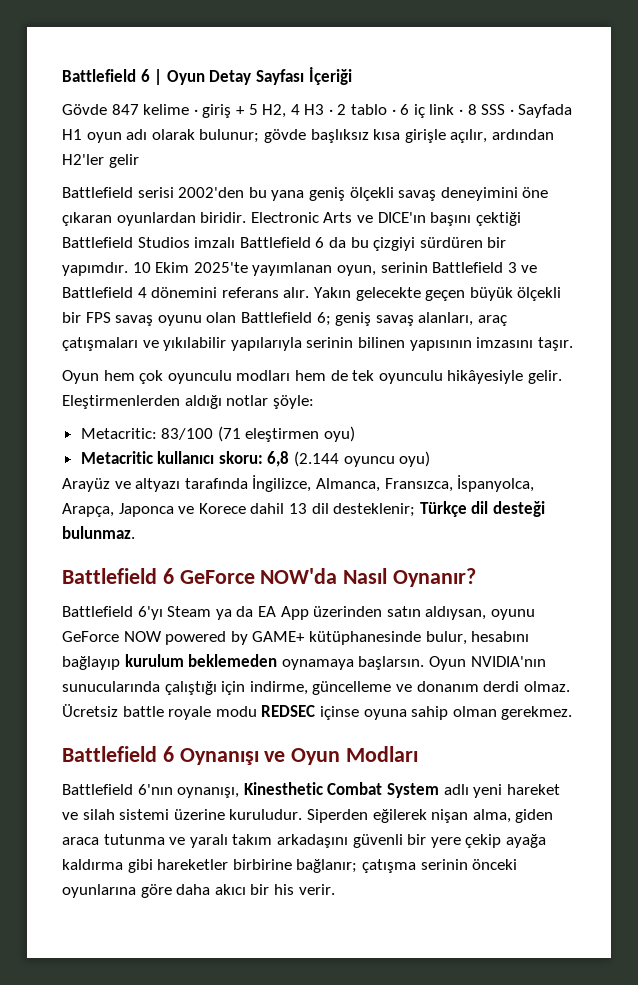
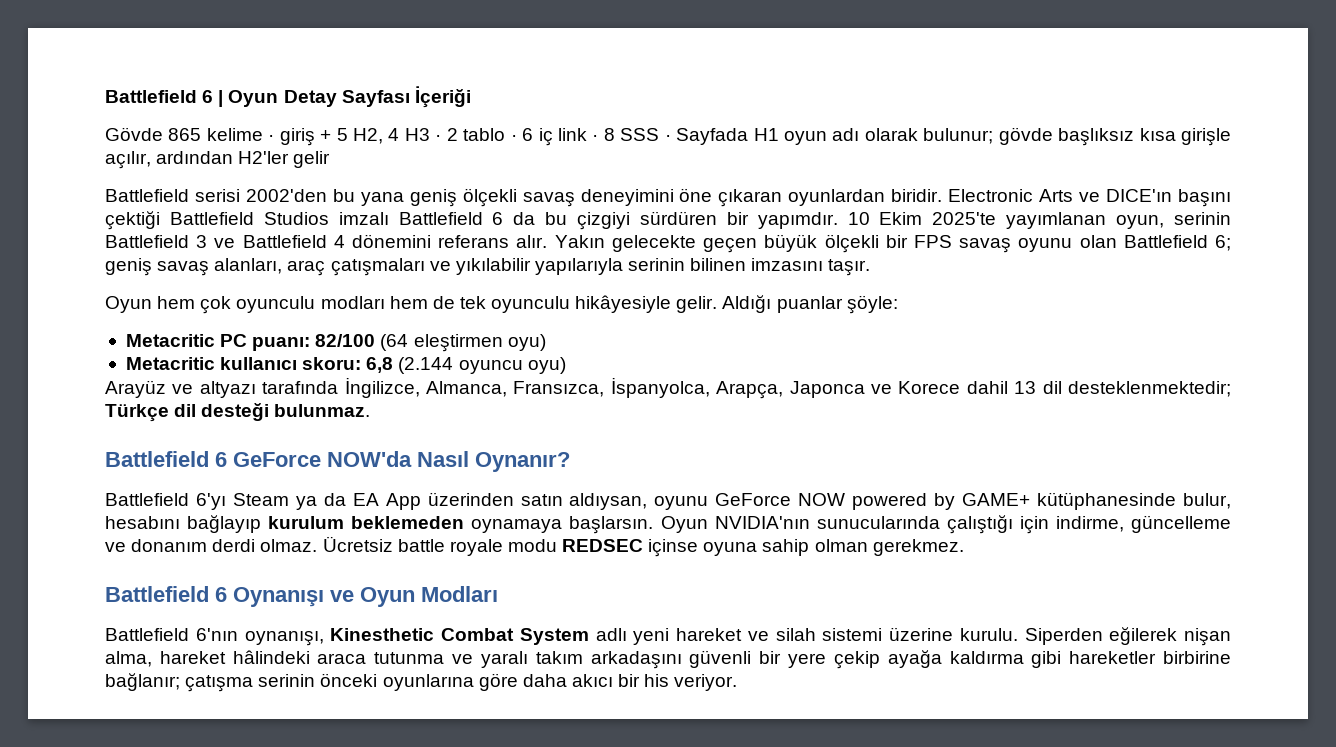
[111,104,139,115] 847 -> [168,128,202,141] 865
[409,340,472,351] yapısının -> (747, 264) none
[62,395,314,409] [80,426,241,442] Eleştirmenlerden aldığı notlar şöyle: // Metacritic: 83/100 (71 -> [722,295,898,314] [125,334,409,351] Aldığı puanlar şöyle: // Metacritic PC puanı: 82/100 (64
[333,503,416,517] desteklenir; -> [1067,381,1231,397] desteklenmektedir;
[229,809,303,820] kuruludur. -> [959,628,1018,641] kurulu.
[515,809,554,823] giden -> [159,650,310,664] hareket hâlindeki
[298,884,335,895] verir. -> [674,674,738,691] veriyor.

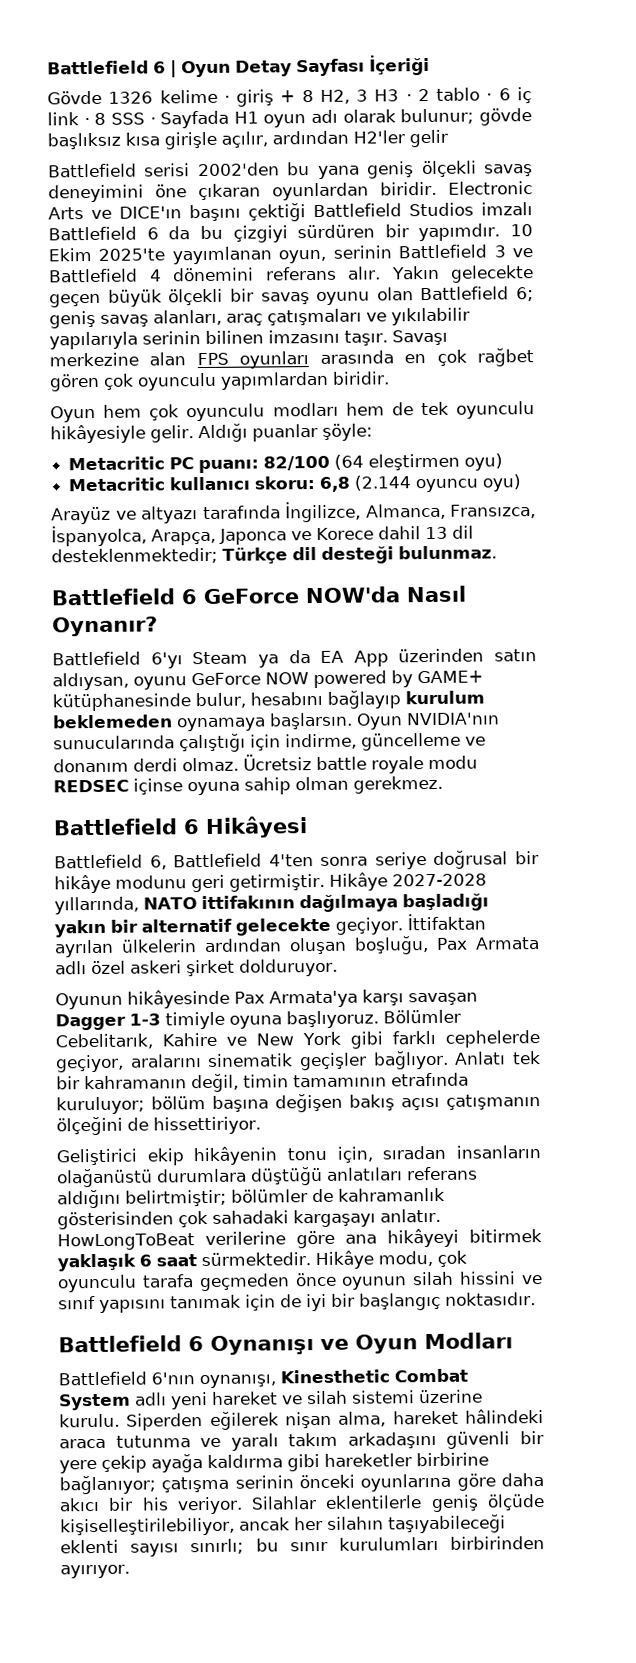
[168,128,202,141] 865 -> [108,91,154,104] 1326
[336,128,400,144] 5 H2, 4 -> [301,89,369,104] 8 H2, 3
[913,235,952,248] FPS -> (254, 295) none
(871, 267) none -> [391,329,448,346] [49,348,534,369] [49,371,390,392] Savaşı merkezine alan FPS oyunları arasında en çok rağbet gören çok oyunculu yapımlardan biridir.
(964, 547) none -> [53,816,308,838] [54,850,539,870] [54,872,487,894] [54,893,489,915] [54,913,486,938] [54,936,540,958] [55,958,338,977] [55,989,478,1010] [55,1009,461,1031] [55,1030,540,1050] [55,1050,541,1073] [56,1072,469,1093] [56,1093,541,1115] [56,1116,261,1136] [56,1145,541,1166] [56,1166,478,1188] [57,1187,445,1209] [57,1208,441,1230] [57,1228,542,1251] [57,1250,467,1272] [57,1271,543,1293] [58,1292,536,1313] // Battlefield 6 Hikâyesi // Battlefield 6, Battlefield 4'ten sonra seriye doğrusal bir hikâye modunu geri getirmiştir. Hikâye 2027-2028 yıllarında, NATO ittifakının dağılmaya başladığı yakın bir alternatif gelecekte geçiyor. İttifaktan ayrılan ülkelerin ardından oluşan boşluğu, Pax Armata adlı özel askeri şirket dolduruyor. // Oyunun hikâyesinde Pax Armata'ya karşı savaşan Dagger 1-3 timiyle oyuna başlıyoruz. Bölümler Cebelitarık, Kahire ve New York gibi farklı cephelerde geçiyor, aralarını sinematik geçişler bağlıyor. Anlatı tek bir kahramanın değil, timin tamamının etrafında kuruluyor; bölüm başına değişen bakış açısı çatışmanın ölçeğini de hissettiriyor. // Geliştirici ekip hikâyenin tonu için, sıradan insanların olağanüstü durumlara düştüğü anlatıları referans aldığını belirtmiştir; bölümler de kahramanlık gösterisinden çok sahadaki kargaşayı anlatır. HowLongToBeat verilerine göre ana hikâyeyi bitirmek yaklaşık 6 saat sürmektedir. Hikâye modu, çok oyunculu tarafa geçmeden önce oyunun silah hissini ve sınıf yapısını tanımak için de iyi bir başlangıç noktasıdır.
[105,673,180,691] bağlanır; -> [59,1475,156,1495] bağlanıyor;
(738, 682) none -> [251,1494,545,1513] [60,1514,506,1537] [60,1536,545,1557] [60,1564,130,1579] Silahlar eklentilerle geniş ölçüde kişiselleştirilebiliyor, ancak her silahın taşıyabileceği eklenti sayısı sınırlı; bu sınır kurulumları birbirinden ayırıyor.

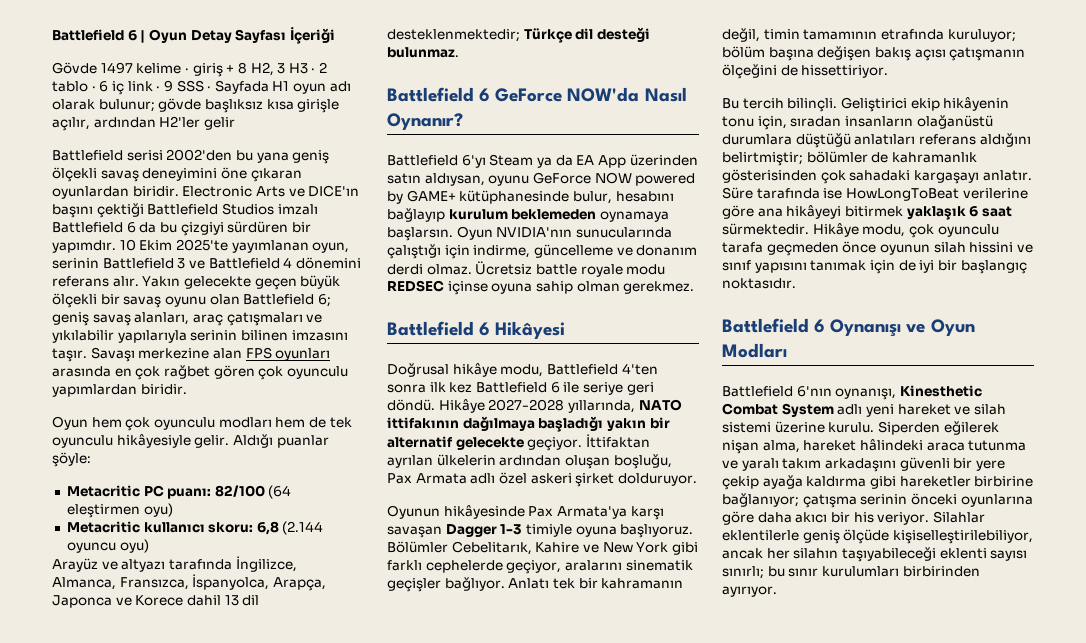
[108,91,154,104] 1326 -> [100,62,133,74] 1497
[94,112,107,125] 8 -> [163,80,173,92] 9
[54,850,539,870] [54,873,325,894] Battlefield 6, Battlefield 4'ten sonra seriye doğrusal bir hikâye modunu geri getirmiştir. -> [387,363,658,377] [387,382,654,395] [387,399,435,411] Doğrusal hikâye modu, Battlefield 4'ten sonra ilk kez Battlefield 6 ile seriye geri döndü.
(261, 1125) none -> [722,98,838,112] Bu tercih bilinçli.
(441, 1215) none -> [722,187,843,199] Süre tarafında ise

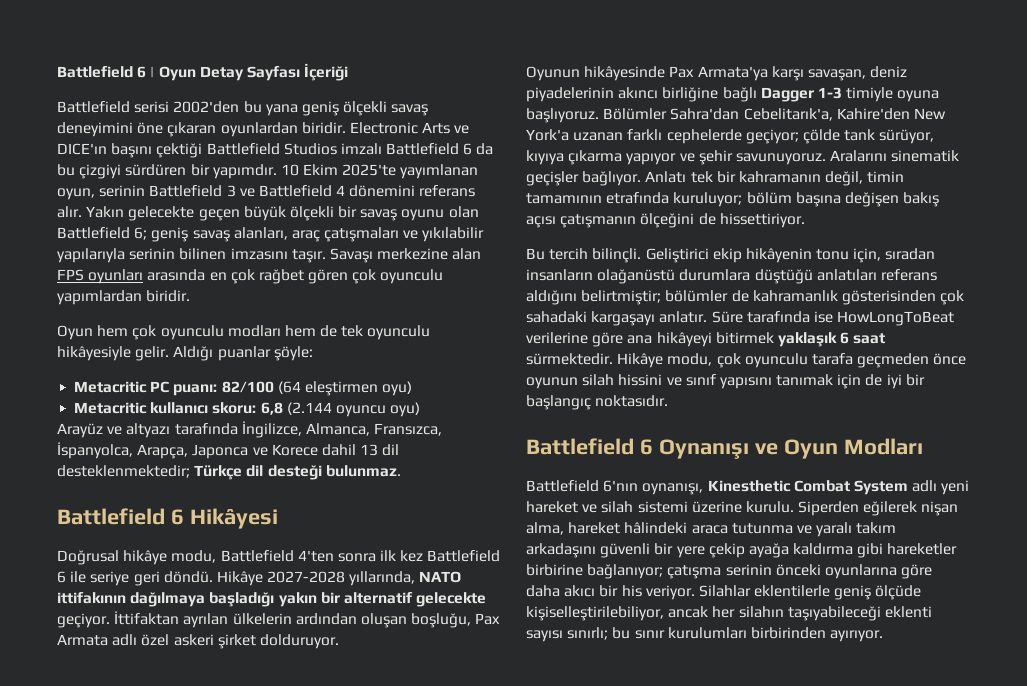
[52,62,328,77] [52,80,351,95] [52,98,340,113] [52,116,235,131] // Gövde 1497 kelime · giriş + 8 H2, 3 H3 · 2 tablo · 6 iç link · 9 SSS · Sayfada H1 oyun adı olarak bulunur; gövde başlıksız kısa girişle açılır, ardından H2'ler gelir -> (349, 72) none
[387,87,687,102] [387,113,463,130] [387,154,698,168] [387,172,696,186] [387,190,674,204] [387,208,669,222] [387,226,672,241] [387,244,698,259] [387,261,666,277] [387,280,695,295] // Battlefield 6 GeForce NOW'da Nasıl Oynanır? // Battlefield 6'yı Steam ya da EA App üzerinden satın aldıysan, oyunu GeForce NOW powered by GAME+ kütüphanesinde bulur, hesabını bağlayıp kurulum beklemeden oynamaya başlarsın. Oyun NVIDIA'nın sunucularında çalıştığı için indirme, güncelleme ve donanım derdi olmaz. Ücretsiz battle royale modu REDSEC içinse oyuna sahip olman gerekmez. -> (401, 471) none
[387,526,442,538] savaşan -> [807,66,908,81] [526,87,757,102] savaşan, deniz piyadelerinin akıncı birliğine bağlı
[451,541,698,555] [387,560,622,574] Cebelitarık, Kahire ve New York gibi farklı cephelerde geçiyor, aralarını -> [670,108,946,121] [526,129,935,144] [526,150,888,165] Sahra'dan Cebelitarık'a, Kahire'den New York'a uzanan farklı cephelerde geçiyor; çölde tank sürüyor, kıyıya çıkarma yapıyor ve şehir savunuyoruz. Aralarını

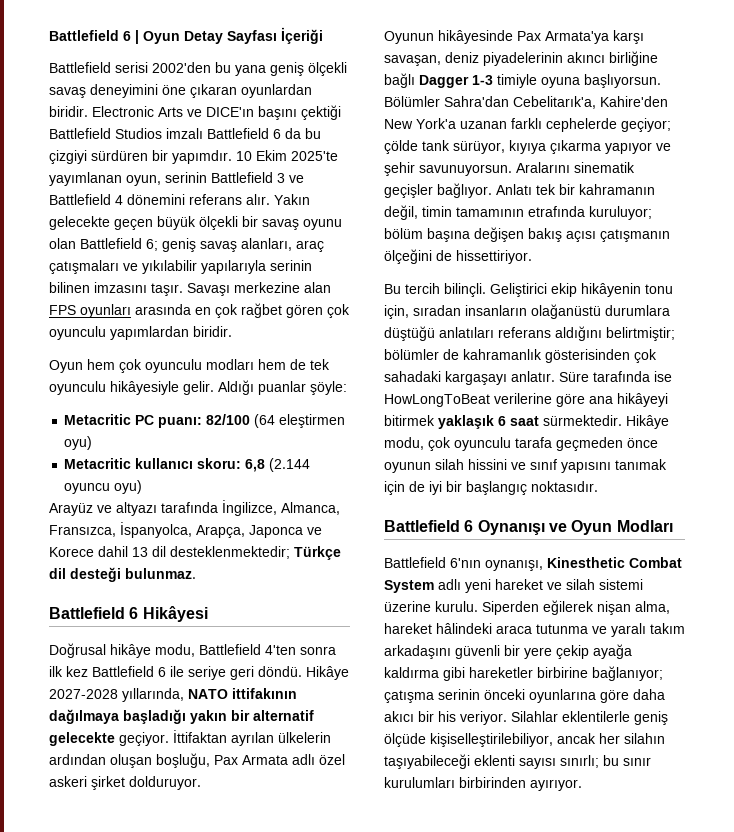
[526,108,599,123] başlıyoruz. -> [584,74,661,88] başlıyorsun.
[735,153,826,165] savunuyoruz. -> [419,164,512,176] savunuyorsun.

